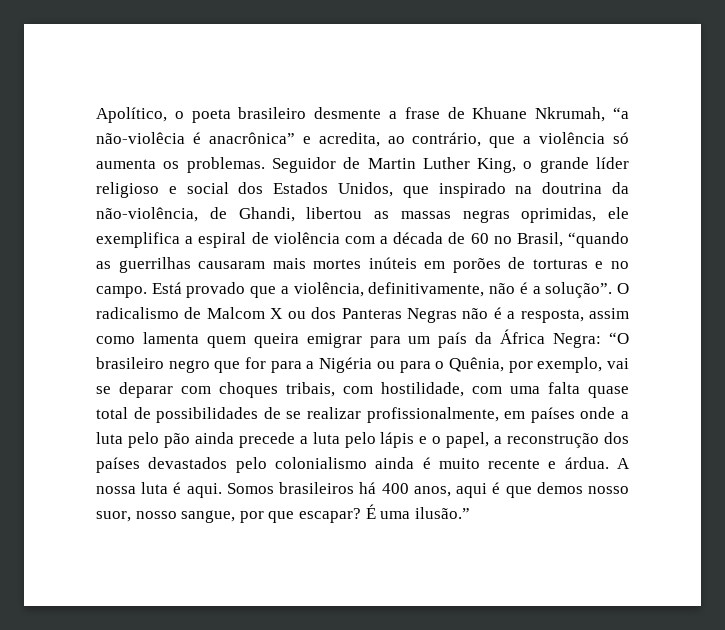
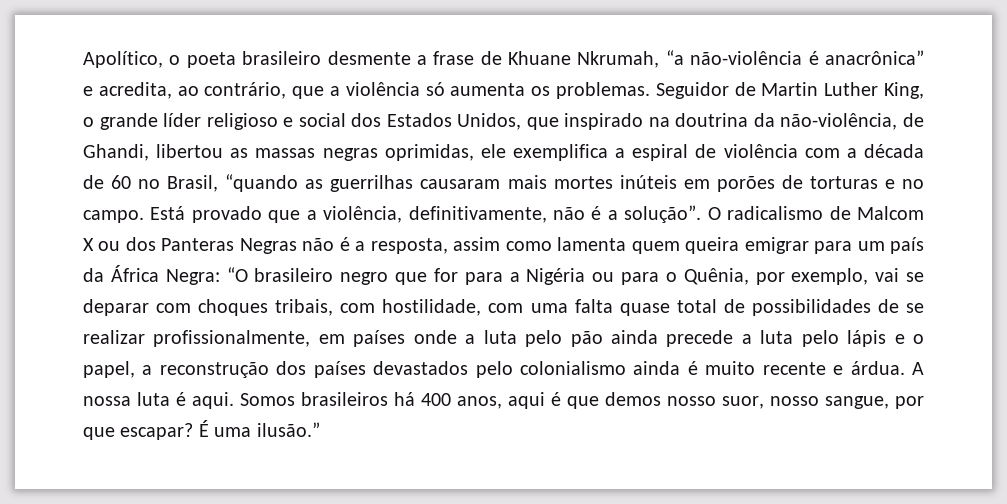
[96,132,185,144] não-violêcia -> [690,51,803,65] não-violência

